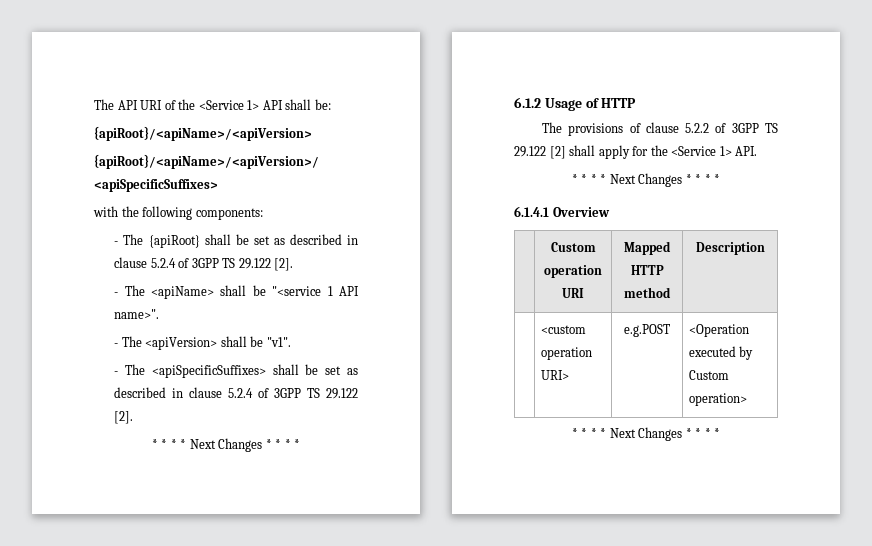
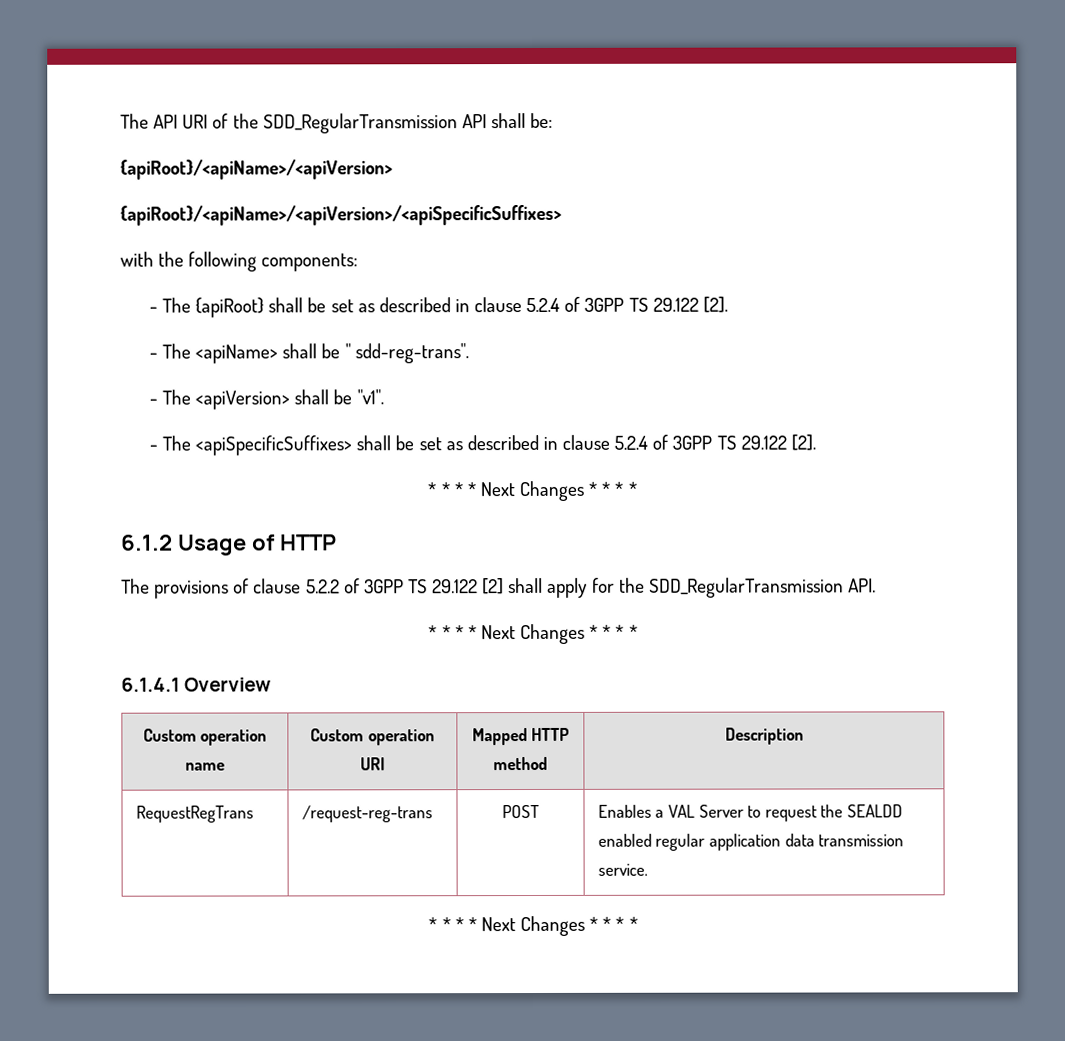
[198,100,260,110] <Service 1> -> [262,113,458,134] SDD_RegularTransmission
[272,286,359,296] [114,309,160,319] "<service 1 API name>". -> [344,343,469,364] " sdd-reg-trans".
[671,146,732,156] <Service 1> -> [648,577,844,598] SDD_RegularTransmission
(610, 212) none -> [142,728,268,746] [185,762,225,771] Custom operation name
[540,325,586,334] [540,347,592,360] [540,370,569,380] [624,324,670,337] [688,324,749,337] [688,346,754,360] [688,370,729,380] [688,393,747,406] | <custom operation URI> | e.g.POST | <Operation executed by Custom operation> -> [135,805,254,823] [301,805,433,823] [502,804,540,819] [597,804,903,822] [597,833,905,851] [597,863,648,876] RequestRegTrans | /request-reg-trans | POST | Enables a VAL Server to request the SEALDD enabled regular application data transmission service.

